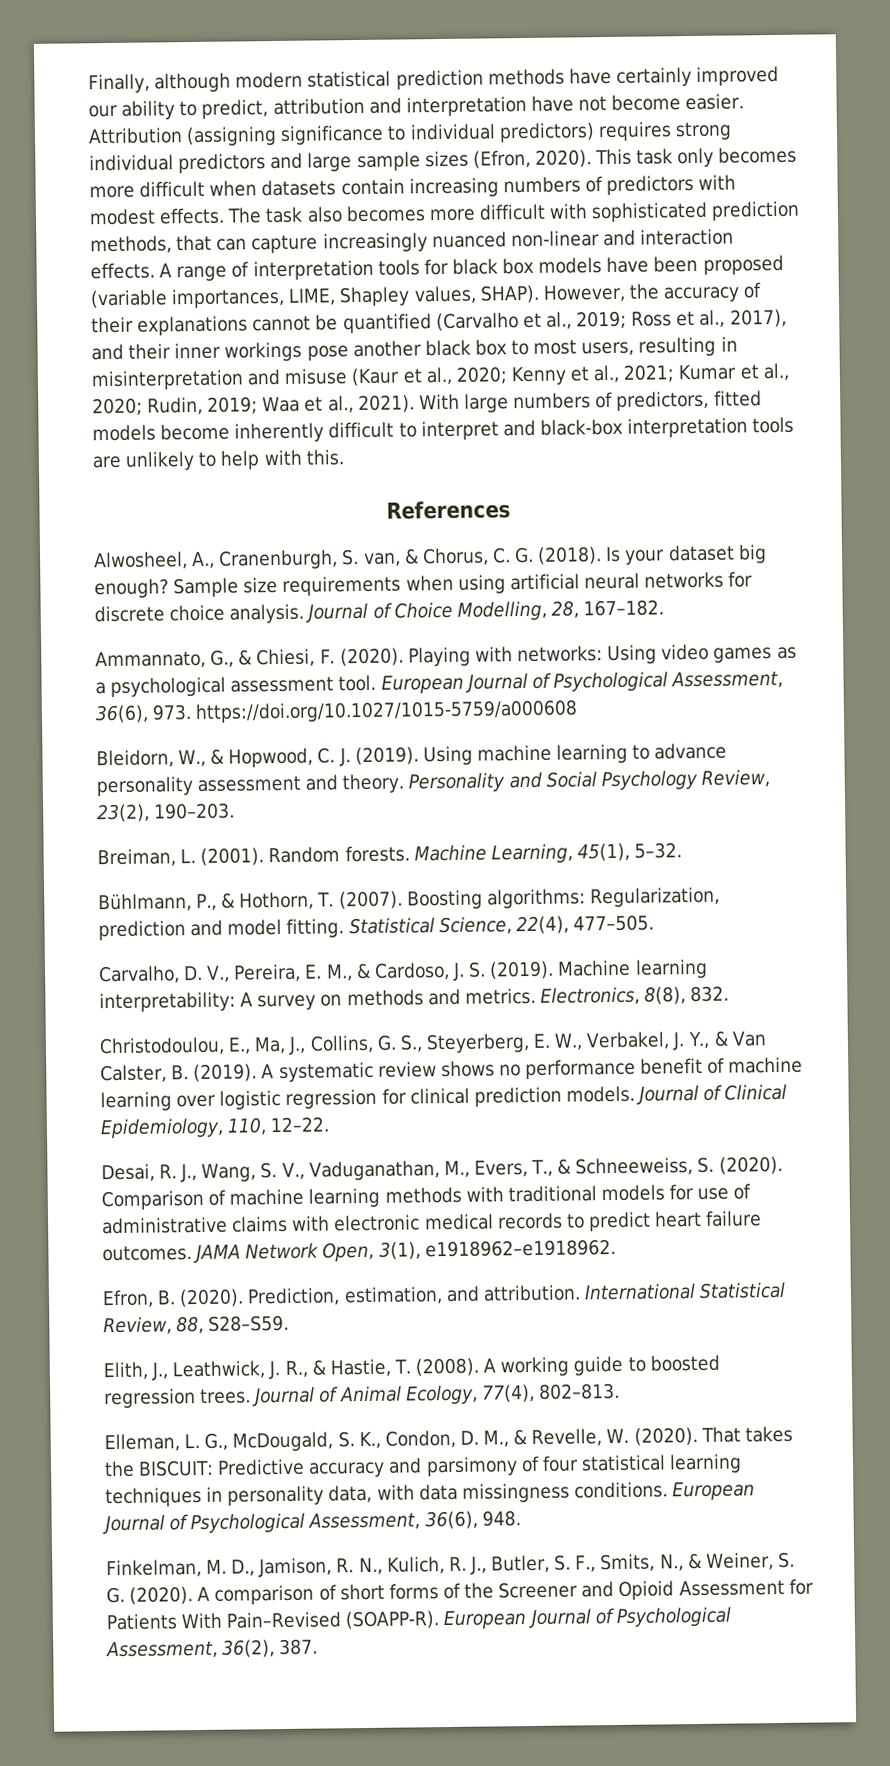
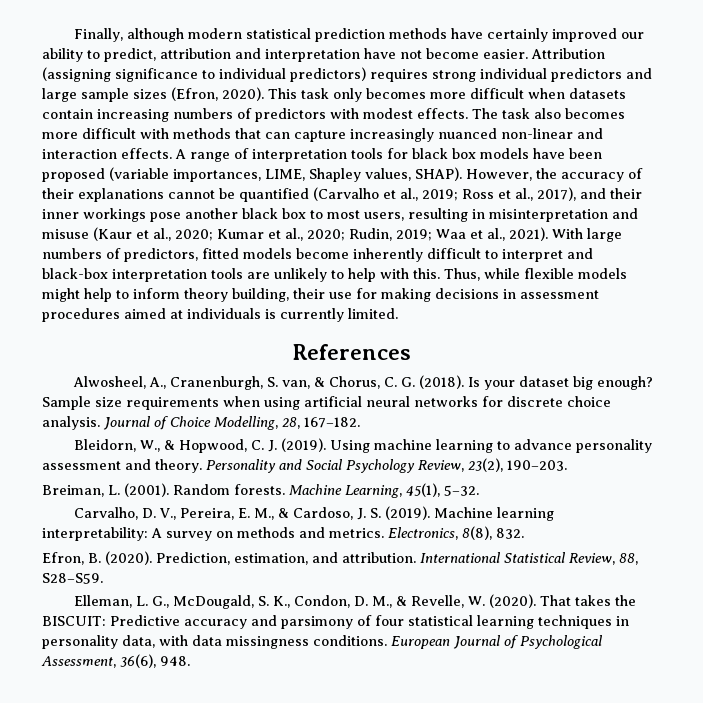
[591,200,801,223] [90,235,172,255] sophisticated prediction methods, -> [173,128,231,139] methods
[510,364,675,386] Kenny et al., 2021; -> (213, 235) none
(344, 457) none -> [444,268,627,281] [42,288,599,302] [42,308,398,322] Thus, while flexible models might help to inform theory building, their use for making decisions in assessment procedures aimed at individuals is currently limited.
[95,643,797,670] [95,670,784,698] [95,699,579,724] // Ammannato, G., & Chiesi, F. (2020). Playing with networks: Using video games as a psychological assessment tool. European Journal of Psychological Assessment, 36(6), 973. https://doi.org/10.1027/1015-5759/a000608 -> (360, 422) none
[98,886,720,913] [98,914,654,941] // Bühlmann, P., & Hothorn, T. (2007). Boosting algorithms: Regularization, prediction and model fitting. Statistical Science, 22(4), 477–505. -> (479, 490) none
[99,1030,766,1057] [100,1056,804,1084] [100,1083,788,1112] [100,1116,330,1139] [101,1155,783,1183] [101,1183,752,1211] [102,1210,763,1235] [102,1238,616,1264] // Christodoulou, E., Ma, J., Collins, G. S., Steyerberg, E. W., Verbakel, J. Y., & Van Calster, B. (2019). A systematic review shows no performance benefit of machine learning over logistic regression for clinical prediction models. Journal of Clinical Epidemiology, 110, 12–22. // Desai, R. J., Wang, S. V., Vaduganathan, M., Evers, T., & Schneeweiss, S. (2020). Comparison of machine learning methods with traditional models for use of administrative claims with electronic medical records to predict heart failure outcomes. JAMA Network Open, 3(1), e1918962–e1918962. -> (524, 533) none
[103,1354,720,1381] [104,1382,620,1409] // Elith, J., Leathwick, J. R., & Hastie, T. (2008). A working guide to boosted regression trees. Journal of Animal Ecology, 77(4), 802–813. -> (103, 578) none
[106,1551,795,1579] [106,1578,814,1605] [106,1606,731,1631] [106,1638,319,1660] // Finkelman, M. D., Jamison, R. N., Kulich, R. J., Butler, S. F., Smits, N., & Weiner, S. G. (2020). A comparison of short forms of the Screener and Opioid Assessment for Patients With Pain–Revised (SOAPP-R). European Journal of Psychological Assessment, 36(2), 387. -> (190, 661) none

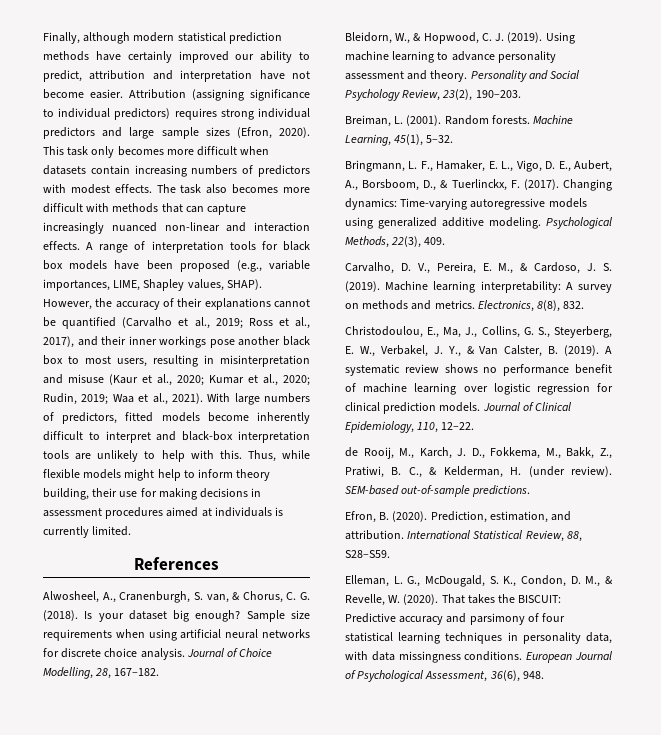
[109,167,169,181] (variable -> [236,260,310,272] (e.g., variable
(479, 490) none -> [345,160,612,172] [345,179,612,191] [345,198,587,210] [345,217,612,229] [345,236,446,248] // Bringmann, L. F., Hamaker, E. L., Vigo, D. E., Aubert, A., Borsboom, D., & Tuerlinckx, F. (2017). Changing dynamics: Time-varying autoregressive models using generalized additive modeling. Psychological Methods, 22(3), 409.
(524, 533) none -> [345,326,612,338] [345,345,612,357] [345,364,612,376] [345,383,613,395] [345,402,572,414] [345,421,475,433] [345,447,612,459] [345,466,612,478] [345,485,531,497] // Christodoulou, E., Ma, J., Collins, G. S., Steyerberg, E. W., Verbakel, J. Y., & Van Calster, B. (2019). A systematic review shows no performance benefit of machine learning over logistic regression for clinical prediction models. Journal of Clinical Epidemiology, 110, 12–22. // de Rooij, M., Karch, J. D., Fokkema, M., Bakk, Z., Pratiwi, B. C., & Kelderman, H. (under review). SEM-based out-of-sample predictions.

